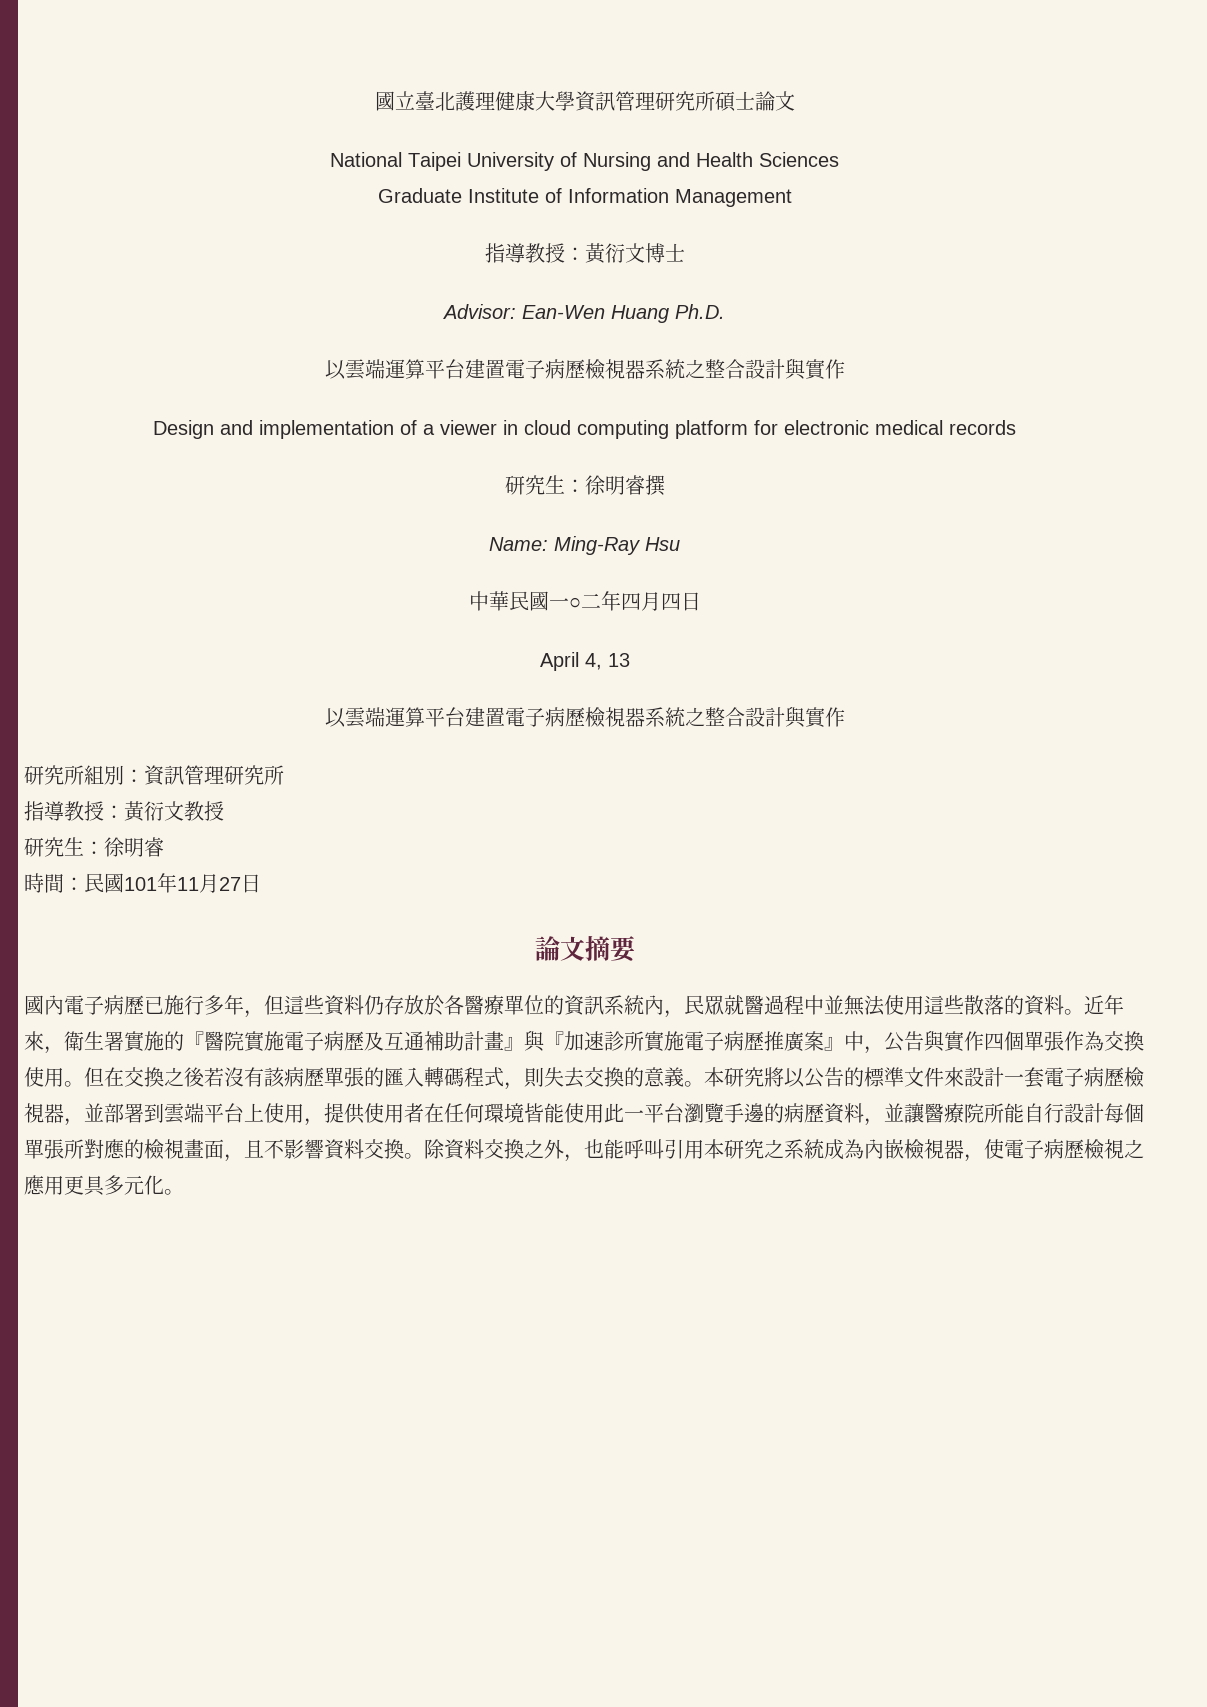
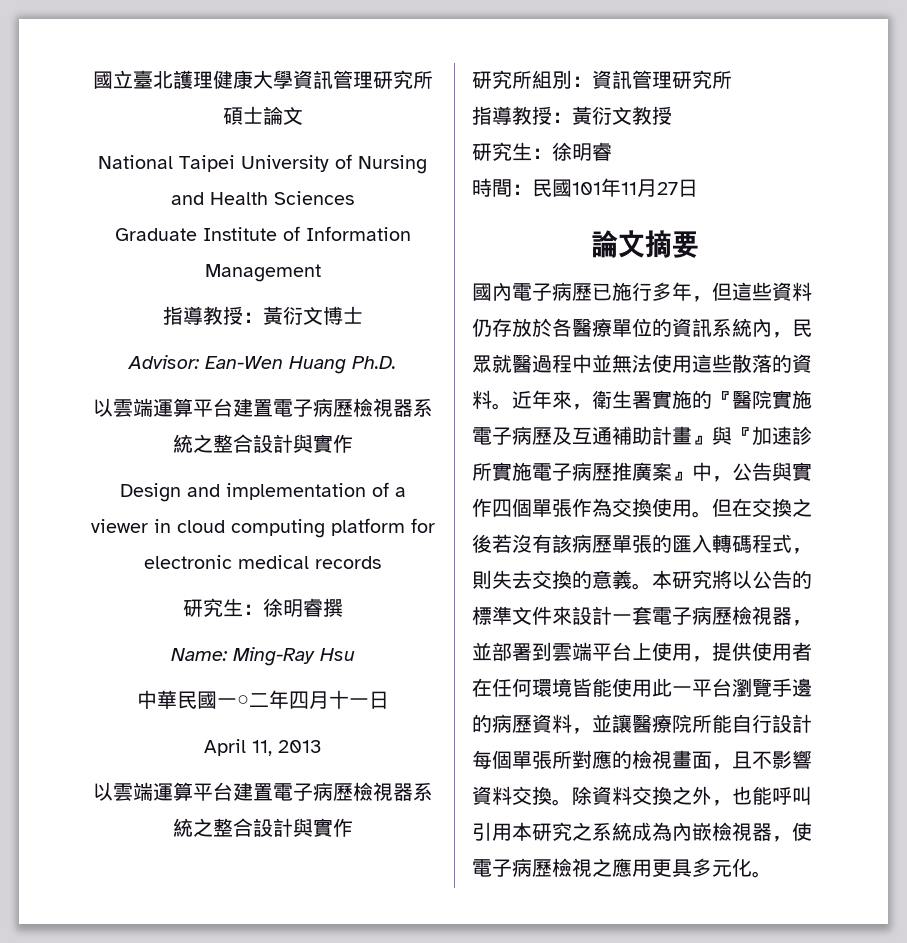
[660,593,681,610] 四 -> [328,690,369,709] 十一
[584,653,630,670] 4, 13 -> [252,740,321,756] 11, 2013

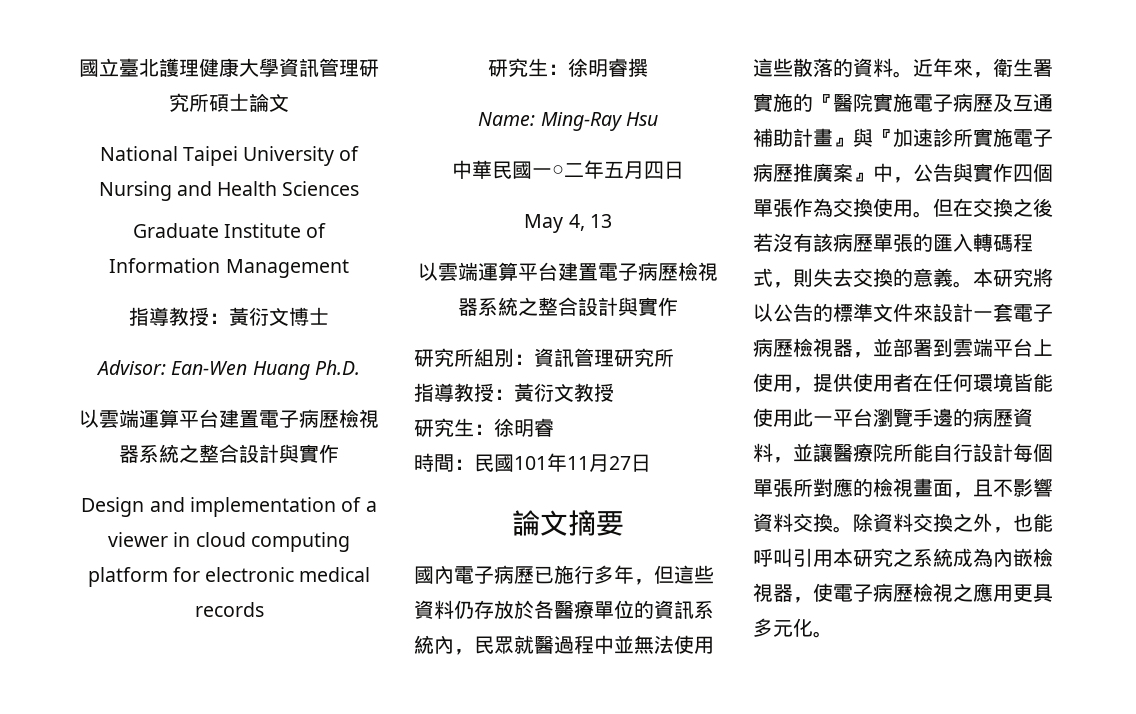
[288,690,389,709] [204,739,321,756] 四月十一日 // April 11, 2013 -> [604,161,684,179] [524,214,612,233] 五月四日 // May 4, 13

